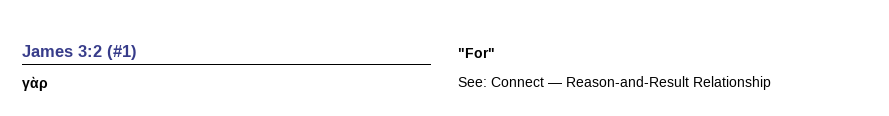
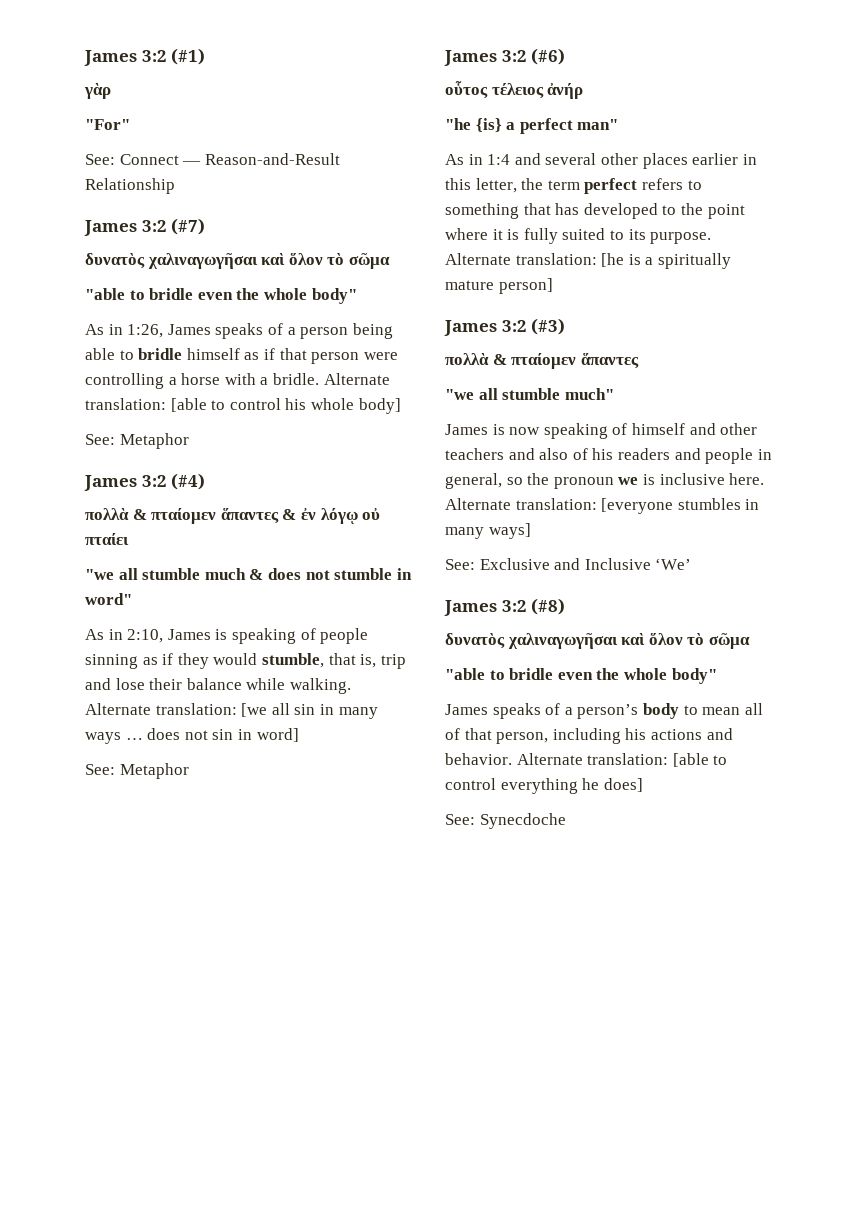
(771, 83) none -> [84,218,206,236] [85,253,390,269] [85,288,357,304] [85,323,393,339] [85,348,398,364] [85,373,390,389] [85,398,401,414] [85,433,189,449] [84,473,206,491] [85,508,381,524] [85,533,129,545] [85,568,412,580] [85,593,132,605] [85,628,369,644] [85,653,406,669] [85,678,351,694] [85,703,378,719] [85,728,299,744] [85,763,189,779] [444,48,566,66] [445,81,584,99] [445,118,619,134] [445,153,757,169] [445,178,702,194] [445,203,745,219] [445,228,712,244] [445,253,731,269] [445,278,553,294] [444,318,566,336] [445,353,639,369] [445,388,614,400] [445,423,758,439] [445,448,772,464] [445,473,765,489] [445,498,760,514] [445,523,531,539] [445,558,692,570] [444,598,566,616] [445,633,750,649] [445,668,717,684] [445,703,763,719] [445,728,733,744] [445,753,728,767] [445,778,643,794] [445,813,566,829] // James 3:2 (#7) // δυνατὸς χαλιναγωγῆσαι καὶ ὅλον τὸ σῶμα // "able to bridle even the whole body" // As in 1:26, James speaks of a person being able to bridle himself as if that person were controlling a horse with a bridle. Alternate translation: [able to control his whole body] // See: Metaphor // James 3:2 (#4) // πολλὰ & πταίομεν ἅπαντες & ἐν λόγῳ οὐ πταίει // "we all stumble much & does not stumble in word" // As in 2:10, James is speaking of people sinning as if they would stumble, that is, trip and lose their balance while walking. Alternate translation: [we all sin in many ways … does not sin in word] // See: Metaphor // James 3:2 (#6) // οὗτος τέλειος ἀνήρ // "he {is} a perfect man" // As in 1:4 and several other places earlier in this letter, the term perfect refers to something that has developed to the point where it is fully suited to its purpose. Alternate translation: [he is a spiritually mature person] // James 3:2 (#3) // πολλὰ & πταίομεν ἅπαντες // "we all stumble much" // James is now speaking of himself and other teachers and also of his readers and people in general, so the pronoun we is inclusive here. Alternate translation: [everyone stumbles in many ways] // See: Exclusive and Inclusive ‘We’ // James 3:2 (#8) // δυνατὸς χαλιναγωγῆσαι καὶ ὅλον τὸ σῶμα // "able to bridle even the whole body" // James speaks of a person’s body to mean all of that person, including his actions and behavior. Alternate translation: [able to control everything he does] // See: Synecdoche

